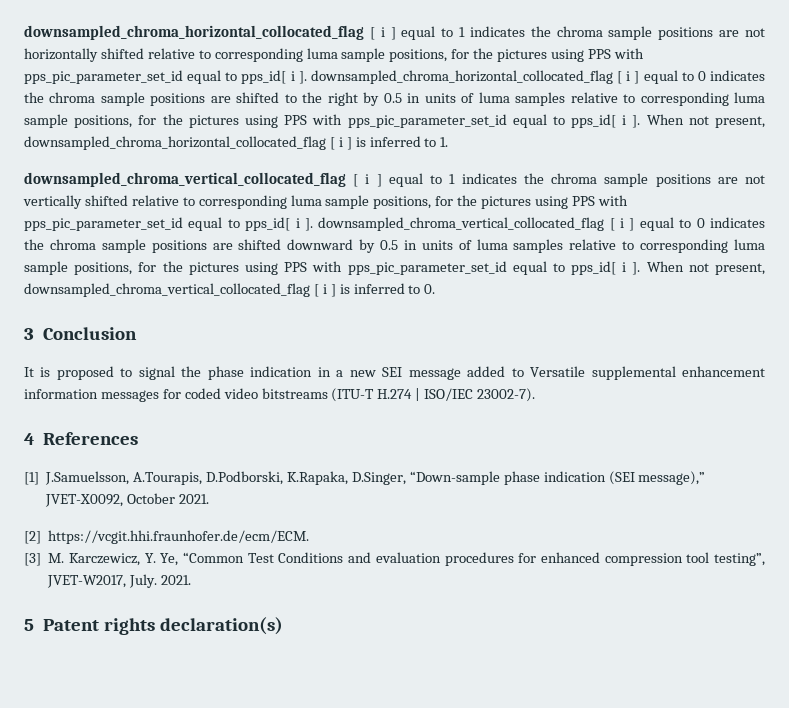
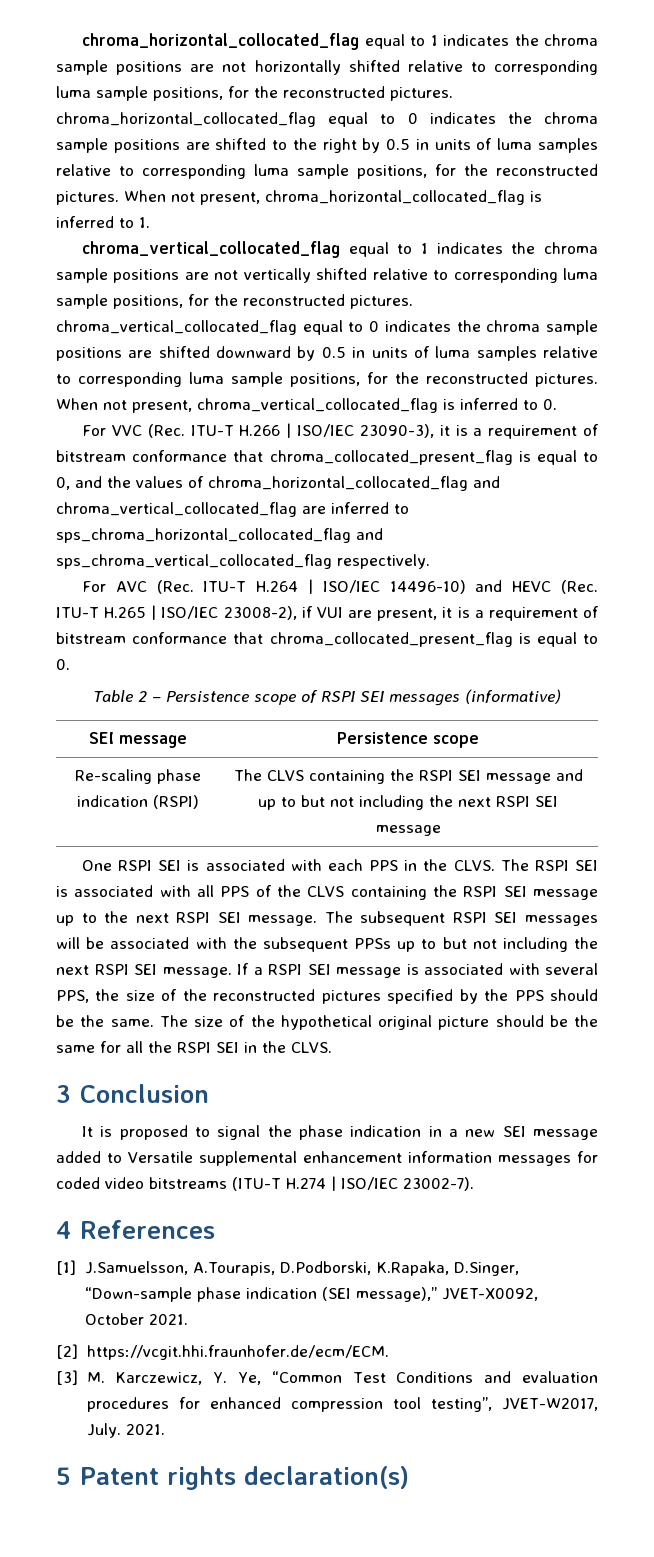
[24,25,396,40] downsampled_chroma_horizontal_collocated_flag [ i ] -> [82,33,360,50] chroma_horizontal_collocated_flag
[497,48,644,62] [24,70,640,84] pictures using PPS with pps_pic_parameter_set_id equal to pps_id[ i ]. downsampled_chroma_horizontal_collocated_flag [ i ] -> [283,86,453,101] [56,112,316,127] reconstructed pictures. chroma_horizontal_collocated_flag
[188,114,765,128] [24,136,352,150] pictures using PPS with pps_pic_parameter_set_id equal to pps_id[ i ]. When not present, downsampled_chroma_horizontal_collocated_flag [ i ] -> [496,164,598,176] [56,190,525,205] reconstructed pictures. When not present, chroma_horizontal_collocated_flag
[24,172,382,187] downsampled_chroma_vertical_collocated_flag [ i ] -> [82,241,341,258] chroma_vertical_collocated_flag
[481,195,628,209] [24,217,635,231] pictures using PPS with pps_pic_parameter_set_id equal to pps_id[ i ]. downsampled_chroma_vertical_collocated_flag [ i ] -> [243,294,413,309] [56,320,297,335] reconstructed pictures. chroma_vertical_collocated_flag
[188,261,765,275] [24,283,436,297] pictures using PPS with pps_pic_parameter_set_id equal to pps_id[ i ]. When not present, downsampled_chroma_vertical_collocated_flag [ i ] is inferred to 0. -> [426,372,598,387] [56,398,557,413] [82,423,599,439] [56,450,598,465] [56,476,500,491] [56,502,409,517] [56,528,383,543] [56,554,430,569] [82,579,598,594] [56,605,599,621] [56,632,598,647] [56,659,70,670] [93,689,561,706] [88,732,187,748] [337,732,479,748] [74,769,201,784] [76,795,199,809] [233,769,583,784] [258,795,558,810] [375,825,441,836] [82,859,598,871] [56,885,598,900] [56,911,598,926] [56,937,599,952] [56,963,598,978] [56,989,598,1004] [56,1015,598,1030] [56,1041,332,1053] reconstructed pictures. When not present, chroma_vertical_collocated_flag is inferred to 0. // For VVC (Rec. ITU-T H.266 | ISO/IEC 23090-3), it is a requirement of bitstream conformance that chroma_collocated_present_flag is equal to 0, and the values of chroma_horizontal_collocated_flag and chroma_vertical_collocated_flag are inferred to sps_chroma_horizontal_collocated_flag and sps_chroma_vertical_collocated_flag respectively. // For AVC (Rec. ITU-T H.264 | ISO/IEC 14496-10) and HEVC (Rec. ITU-T H.265 | ISO/IEC 23008-2), if VUI are present, it is a requirement of bitstream conformance that chroma_collocated_present_flag is equal to 0. // Table 2 – Persistence scope of RSPI SEI messages (informative) // SEI message | Persistence scope // Re-scaling phase indication (RSPI) | The CLVS containing the RSPI SEI message and up to but not including the next RSPI SEI message // One RSPI SEI is associated with each PPS in the CLVS. The RSPI SEI is associated with all PPS of the CLVS containing the RSPI SEI message up to the next RSPI SEI message. The subsequent RSPI SEI messages will be associated with the subsequent PPSs up to but not including the next RSPI SEI message. If a RSPI SEI message is associated with several PPS, the size of the reconstructed pictures specified by the PPS should be the same. The size of the hypothetical original picture should be the same for all the RSPI SEI in the CLVS.

